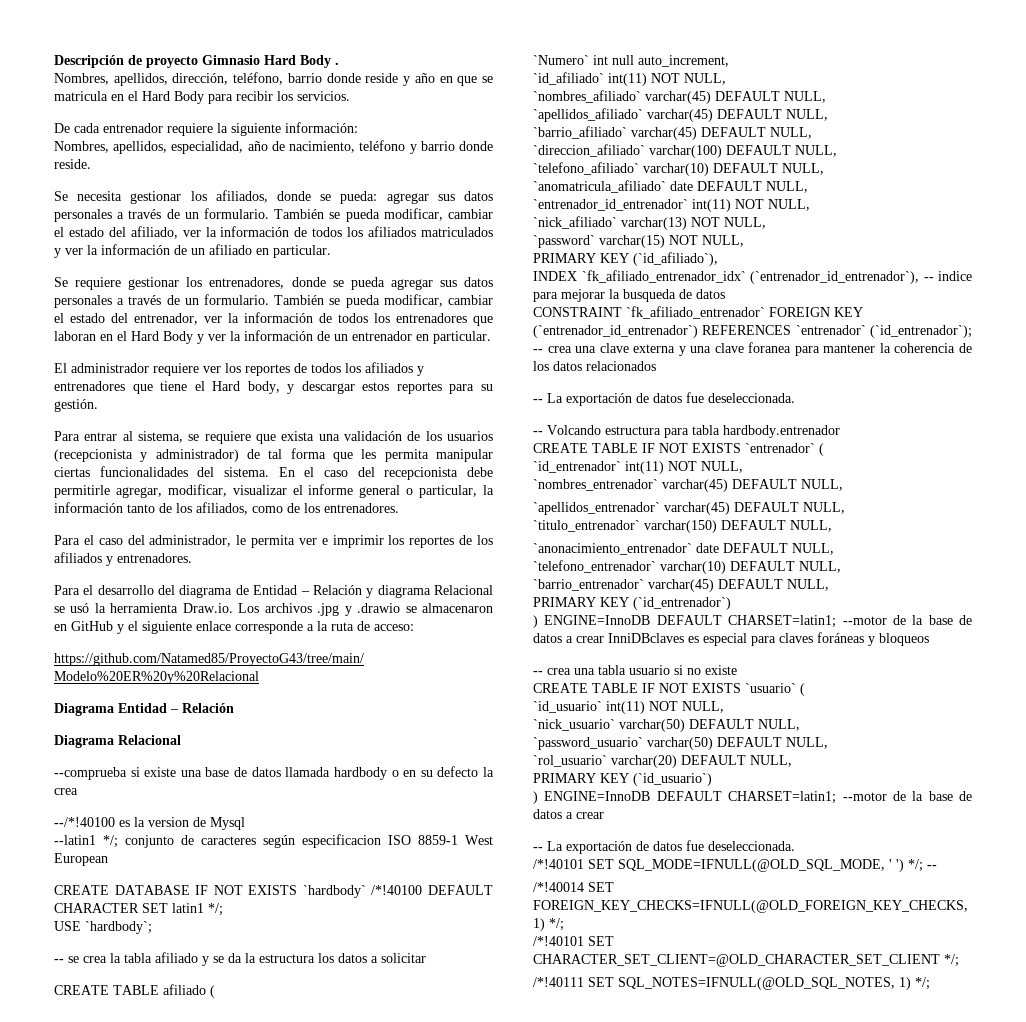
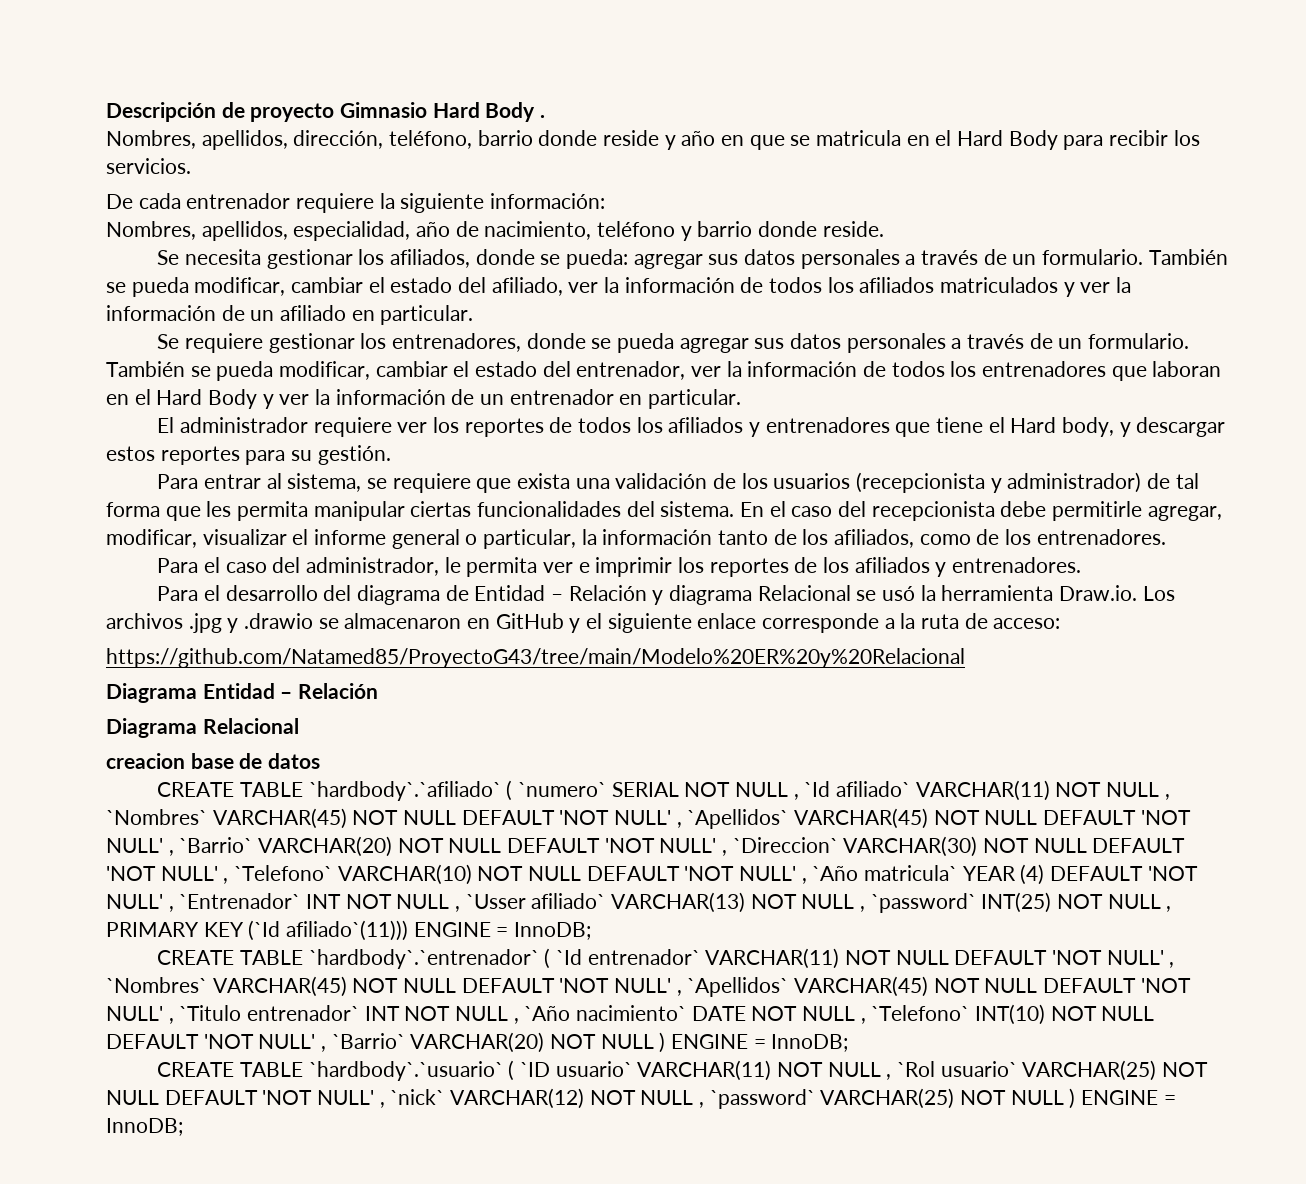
[54,766,495,780] [54,788,78,795] [54,817,245,830] [54,834,493,848] [54,853,108,866] [54,885,493,898] [54,903,223,916] [54,921,152,934] [54,952,426,966] [54,984,215,998] [533,55,729,67] [533,72,726,86] [533,90,826,104] [533,108,828,122] [533,126,812,140] [533,144,837,158] [533,162,824,176] [533,180,808,193] [533,199,810,212] [533,216,766,230] [533,235,744,248] [533,252,718,266] [533,270,972,284] [533,289,725,302] [533,306,863,319] [533,325,972,338] [533,342,972,356] [533,361,656,371] [533,392,795,406] [533,425,840,438] [533,443,824,456] [533,461,743,474] [533,479,843,492] [533,502,845,515] [533,520,832,533] [533,543,834,555] [533,560,841,574] [533,579,829,592] [533,597,731,610] [533,615,972,628] [533,632,929,646] [533,665,737,675] [533,683,805,696] [533,701,724,714] [533,719,800,732] [533,737,828,750] [533,755,792,768] [533,773,712,786] [533,791,972,804] [533,809,604,819] [533,840,795,854] [533,859,937,872] [533,882,614,892] [533,900,968,913] [533,918,564,931] [533,936,614,946] [533,954,959,967] [533,977,930,990] --comprueba si existe una base de datos llamada hardbody o en su defecto la crea // --/*!40100 es la version de Mysql // --latin1 */; conjunto de caracteres según especificacion ISO 8859-1 West European // CREATE DATABASE IF NOT EXISTS `hardbody` /*!40100 DEFAULT CHARACTER SET latin1 */; // USE `hardbody`; // -- se crea la tabla afiliado y se da la estructura los datos a solicitar // CREATE TABLE afiliado ( // `Numero` int null auto_increment, // `id_afiliado` int(11) NOT NULL, // `nombres_afiliado` varchar(45) DEFAULT NULL, // `apellidos_afiliado` varchar(45) DEFAULT NULL, // `barrio_afiliado` varchar(45) DEFAULT NULL, // `direccion_afiliado` varchar(100) DEFAULT NULL, // `telefono_afiliado` varchar(10) DEFAULT NULL, // `anomatricula_afiliado` date DEFAULT NULL, // `entrenador_id_entrenador` int(11) NOT NULL, // `nick_afiliado` varchar(13) NOT NULL, // `password` varchar(15) NOT NULL, // PRIMARY KEY (`id_afiliado`), // INDEX `fk_afiliado_entrenador_idx` (`entrenador_id_entrenador`), -- indice para mejorar la busqueda de datos // CONSTRAINT `fk_afiliado_entrenador` FOREIGN KEY (`entrenador_id_entrenador`) REFERENCES `entrenador` (`id_entrenador`); -- crea una clave externa y una clave foranea para mantener la coherencia de los datos relacionados // -- La exportación de datos fue deseleccionada. // -- Volcando estructura para tabla hardbody.entrenador // CREATE TABLE IF NOT EXISTS `entrenador` ( // `id_entrenador` int(11) NOT NULL, // `nombres_entrenador` varchar(45) DEFAULT NULL, // `apellidos_entrenador` varchar(45) DEFAULT NULL, // `titulo_entrenador` varchar(150) DEFAULT NULL, // `anonacimiento_entrenador` date DEFAULT NULL, // `telefono_entrenador` varchar(10) DEFAULT NULL, // `barrio_entrenador` varchar(45) DEFAULT NULL, // PRIMARY KEY (`id_entrenador`) // ) ENGINE=InnoDB DEFAULT CHARSET=latin1; --motor de la base de datos a crear InniDBclaves es especial para claves foráneas y bloqueos // -- crea una tabla usuario si no existe // CREATE TABLE IF NOT EXISTS `usuario` ( // `id_usuario` int(11) NOT NULL, // `nick_usuario` varchar(50) DEFAULT NULL, // `password_usuario` varchar(50) DEFAULT NULL, // `rol_usuario` varchar(20) DEFAULT NULL, // PRIMARY KEY (`id_usuario`) // ) ENGINE=InnoDB DEFAULT CHARSET=latin1; --motor de la base de datos a crear // -- La exportación de datos fue deseleccionada. // /*!40101 SET SQL_MODE=IFNULL(@OLD_SQL_MODE, ' ') */; -- // /*!40014 SET FOREIGN_KEY_CHECKS=IFNULL(@OLD_FOREIGN_KEY_CHECKS, 1) */; // /*!40101 SET CHARACTER_SET_CLIENT=@OLD_CHARACTER_SET_CLIENT */; // /*!40111 SET SQL_NOTES=IFNULL(@OLD_SQL_NOTES, 1) */; -> [106,753,321,769] [157,780,1170,801] [106,808,1191,829] [106,836,1186,857] [106,864,1198,885] [106,892,1172,913] [106,920,592,941] [157,948,1175,969] [106,976,1191,997] [106,1004,1155,1025] [106,1032,849,1053] [157,1060,1209,1081] [106,1088,1176,1109] [106,1118,183,1136] creacion base de datos // CREATE TABLE `hardbody`.`afiliado` ( `numero` SERIAL NOT NULL , `Id afiliado` VARCHAR(11) NOT NULL , `Nombres` VARCHAR(45) NOT NULL DEFAULT 'NOT NULL' , `Apellidos` VARCHAR(45) NOT NULL DEFAULT 'NOT NULL' , `Barrio` VARCHAR(20) NOT NULL DEFAULT 'NOT NULL' , `Direccion` VARCHAR(30) NOT NULL DEFAULT 'NOT NULL' , `Telefono` VARCHAR(10) NOT NULL DEFAULT 'NOT NULL' , `Año matricula` YEAR (4) DEFAULT 'NOT NULL' , `Entrenador` INT NOT NULL , `Usser afiliado` VARCHAR(13) NOT NULL , `password` INT(25) NOT NULL , PRIMARY KEY (`Id afiliado`(11))) ENGINE = InnoDB; // CREATE TABLE `hardbody`.`entrenador` ( `Id entrenador` VARCHAR(11) NOT NULL DEFAULT 'NOT NULL' , `Nombres` VARCHAR(45) NOT NULL DEFAULT 'NOT NULL' , `Apellidos` VARCHAR(45) NOT NULL DEFAULT 'NOT NULL' , `Titulo entrenador` INT NOT NULL , `Año nacimiento` DATE NOT NULL , `Telefono` INT(10) NOT NULL DEFAULT 'NOT NULL' , `Barrio` VARCHAR(20) NOT NULL ) ENGINE = InnoDB; // CREATE TABLE `hardbody`.`usuario` ( `ID usuario` VARCHAR(11) NOT NULL , `Rol usuario` VARCHAR(25) NOT NULL DEFAULT 'NOT NULL' , `nick` VARCHAR(12) NOT NULL , `password` VARCHAR(25) NOT NULL ) ENGINE = InnoDB;

